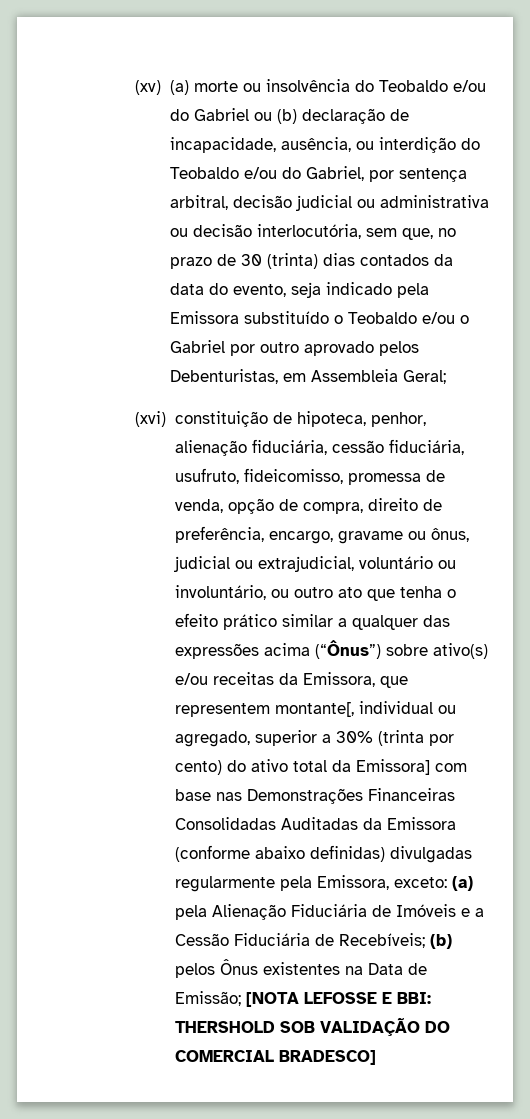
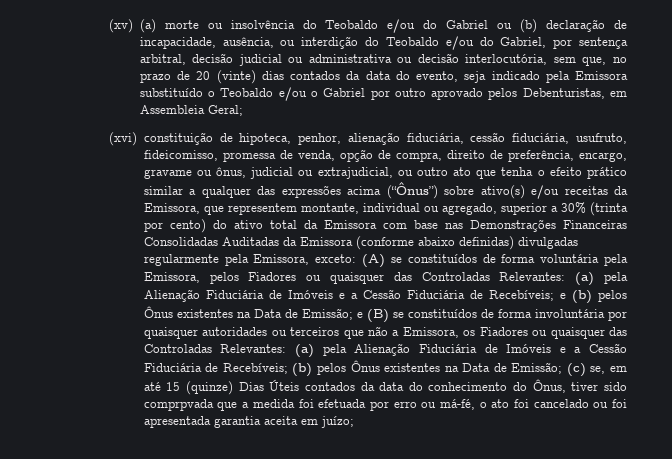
[240,253,318,269] 30 (trinta) -> [196,70,256,84] 20 (vinte)
[358,556,456,569] [174,585,266,600] voluntário ou involuntário, -> (393, 173) none
[274,702,354,717] montante[, -> [300,203,359,214] montante,
[355,759,430,775] Emissora] -> [323,220,377,229] Emissora
(447, 882) none -> [362,254,629,268] [143,272,629,286] [143,289,627,304] [143,306,627,323] [143,326,628,339] [143,344,287,353] (A) se constituídos de forma voluntária pela Emissora, pelos Fiadores ou quaisquer das Controladas Relevantes: (a) pela Alienação Fiduciária de Imóveis e a Cessão Fiduciária de Recebíveis; e (b) pelos Ônus existentes na Data de Emissão; e (B) se constituídos de forma involuntária por quaisquer autoridades ou terceiros que não a Emissora, os Fiadores ou quaisquer das Controladas Relevantes:
[245,992,431,1007] [174,1017,450,1036] [174,1050,376,1065] [NOTA LEFOSSE E BBI: THERSHOLD SOB VALIDAÇÃO DO COMERCIAL BRADESCO] -> [566,363,627,377] [143,379,627,395] [143,399,627,411] [143,416,354,428] (c) se, em até 15 (quinze) Dias Úteis contados da data do conhecimento do Ônus, tiver sido comprpvada que a medida foi efetuada por erro ou má-fé, o ato foi cancelado ou foi apresentada garantia aceita em juízo;

